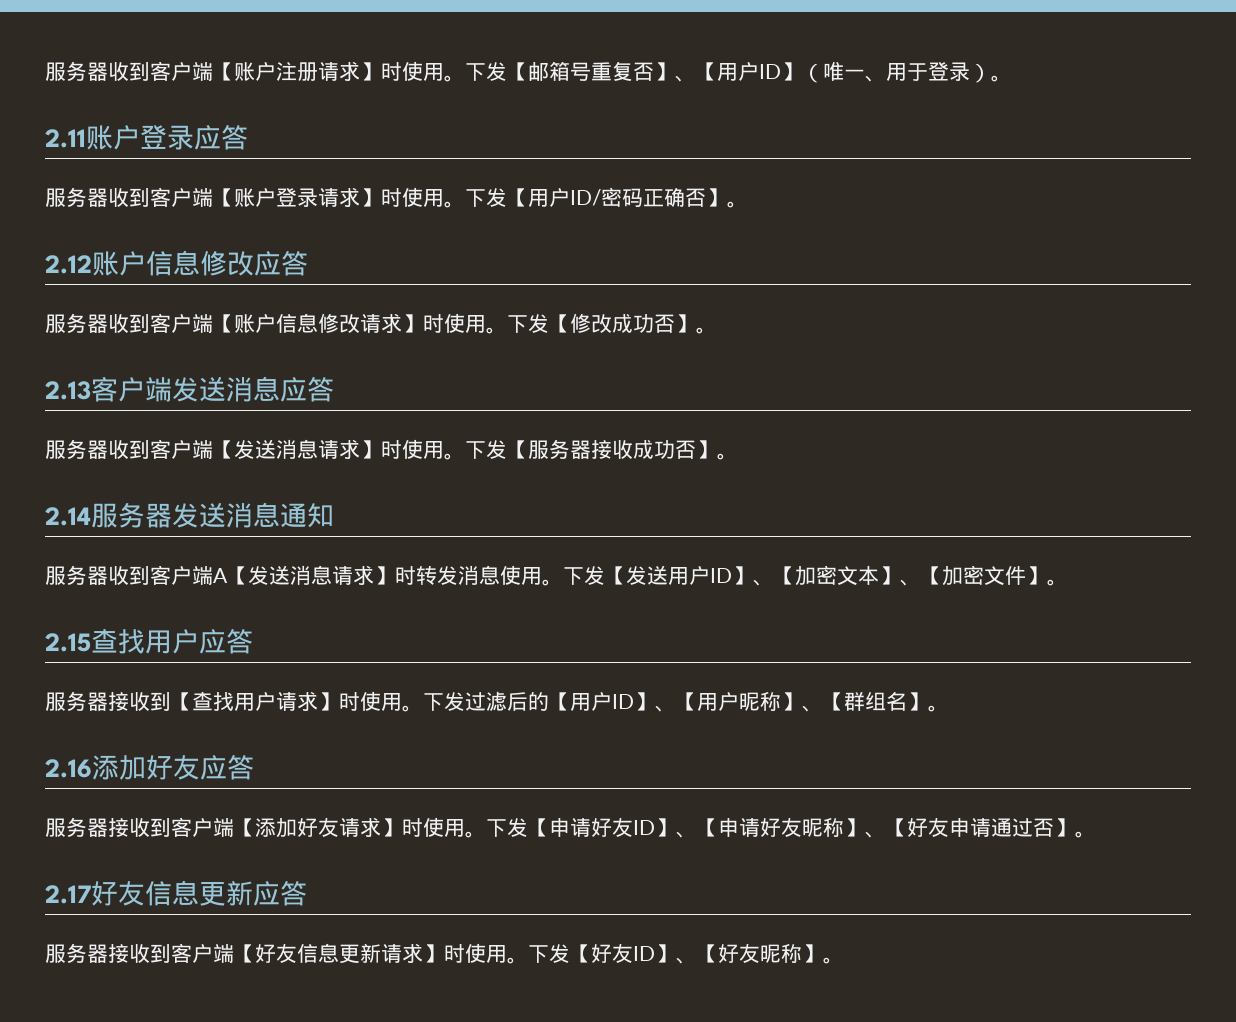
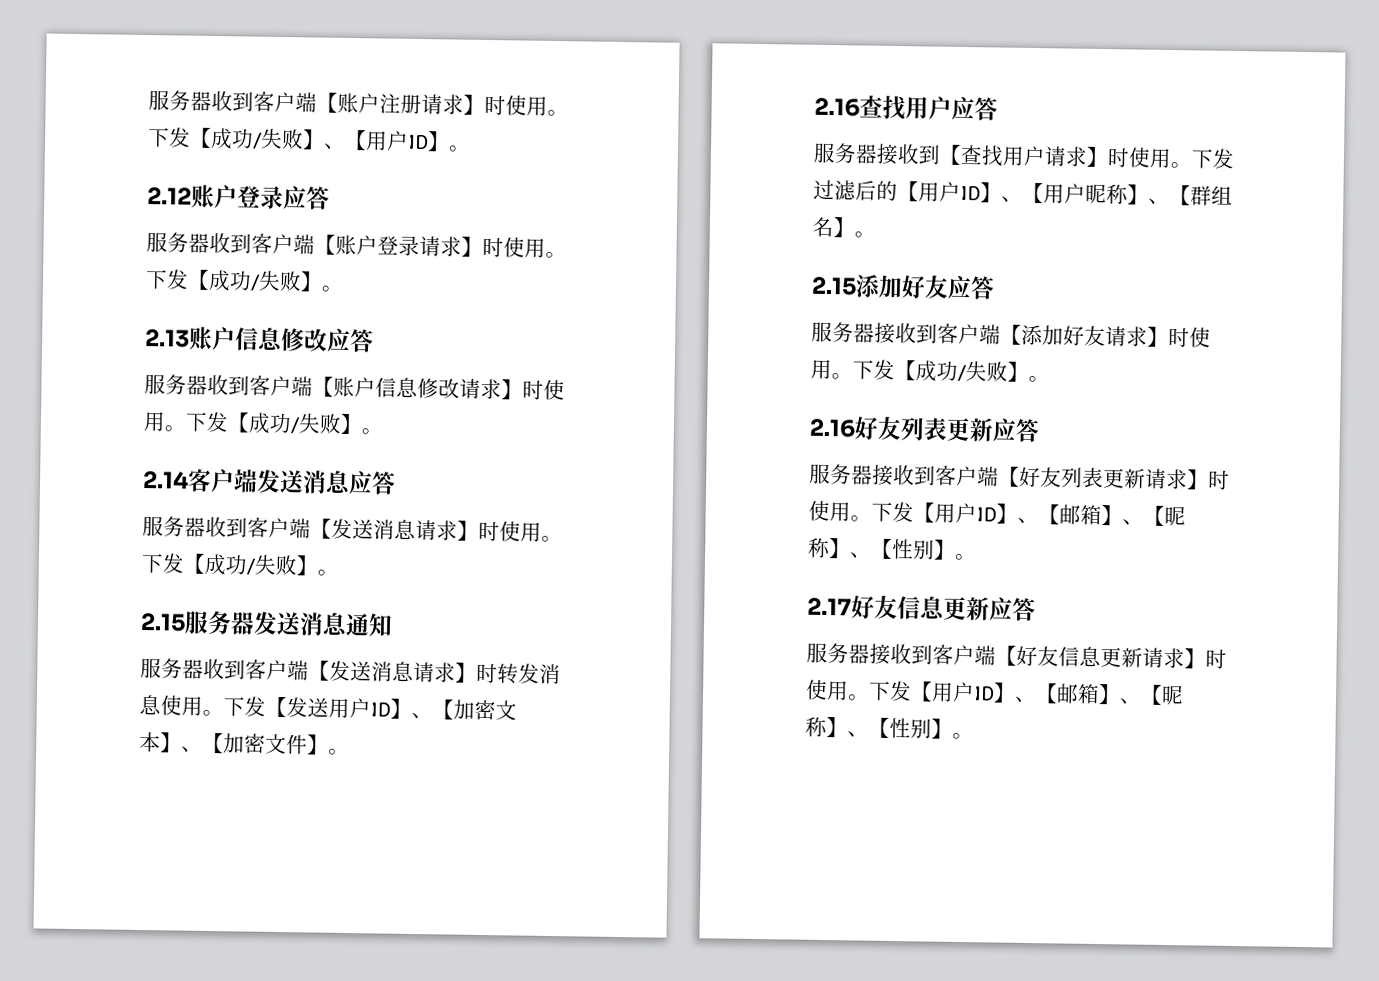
[528,61,654,81] 邮箱号重复否 -> [210,127,304,150] 成功/失败
[802,61,1012,83] [45,129,86,148] （唯一、用于登录）。 // 2.11 -> [448,145,471,152] [147,187,192,205] 。 // 2.12
[528,187,748,208] [45,255,92,274] 用户ID/密码正确否】。 // 2.12 -> [208,269,343,292] [145,329,190,348] 成功/失败】。 // 2.13
[570,313,717,334] [45,381,91,400] 修改成功否】。 // 2.13 -> [248,412,383,435] [142,470,189,489] 成功/失败】。 // 2.14
[528,439,738,460] [45,507,91,526] 服务器接收成功否】。 // 2.14 -> [204,553,339,576] [140,612,186,632] 成功/失败】。 // 2.15
[213,568,228,583] A -> (309, 670) none
[45,633,91,652] 2.15 -> [814,97,860,117] 2.16
[45,759,92,778] 2.16 -> [811,276,857,296] 2.15
[549,817,1054,838] 申请好友ID】、【申请好友昵称】、【好友申请通过否 -> [915,360,1050,383] [809,416,1040,443] [809,463,1230,490] [808,500,1186,527] [808,537,935,560] 成功/失败】。 // 2.16好友列表更新应答 // 服务器接收到客户端【好友列表更新请求】时使用。下发【用户ID】、【邮箱】、【昵称】、【性别
[591,943,802,964] 好友ID】、【好友昵称 -> [931,681,1184,706] [805,716,932,739] 用户ID】、【邮箱】、【昵称】、【性别

